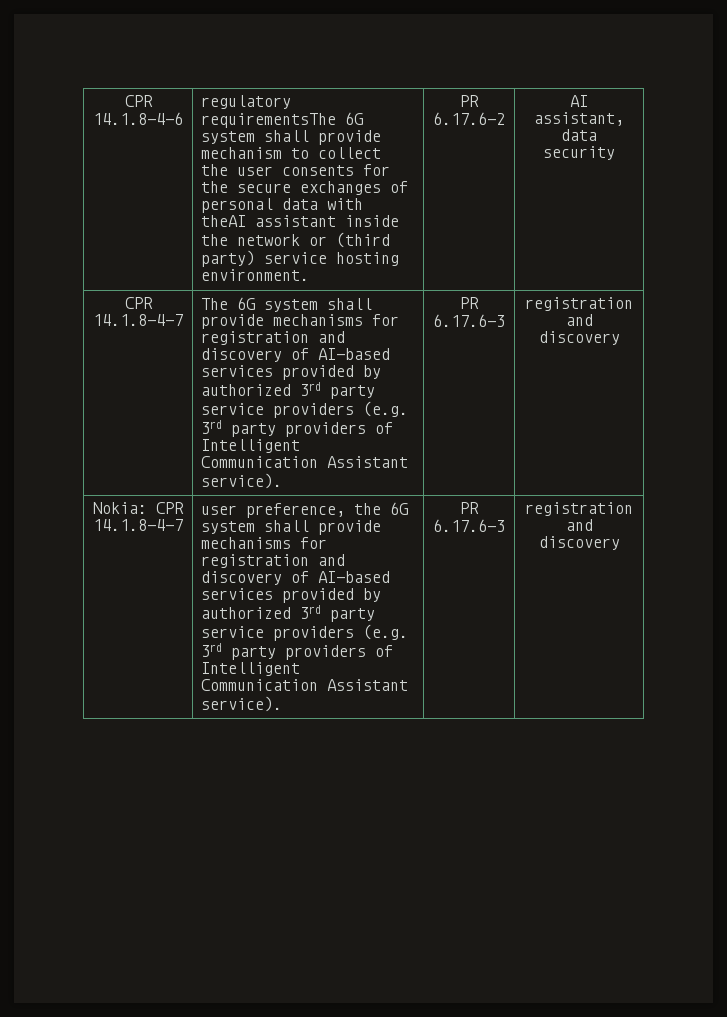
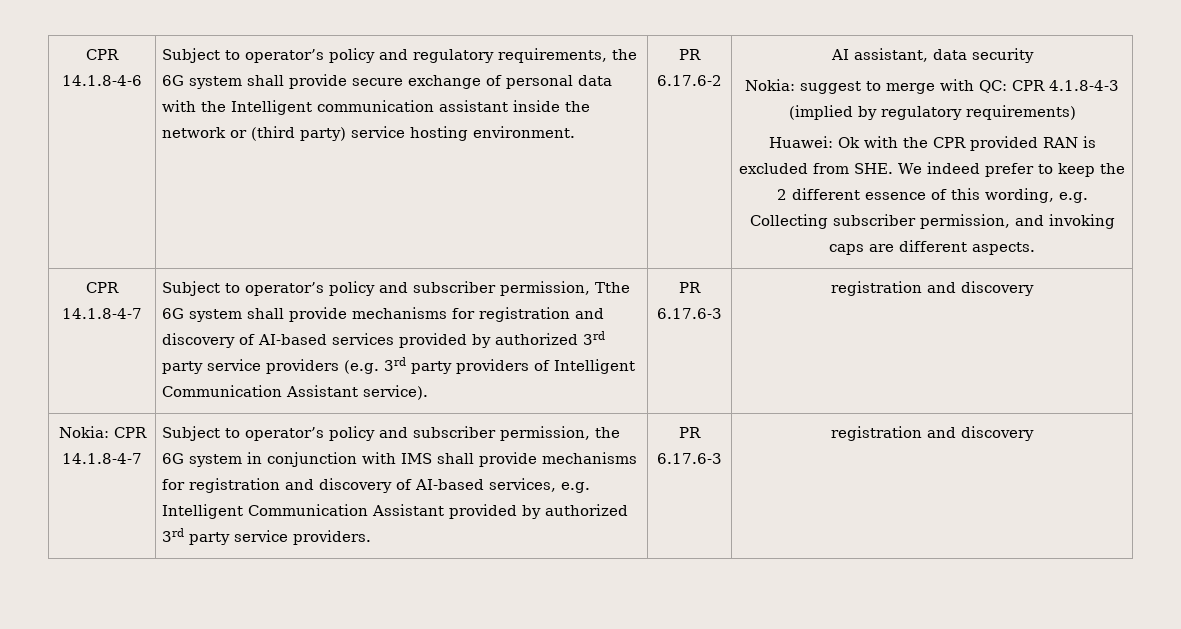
[201,95,292,109] [201,112,364,128] [201,130,382,145] [201,147,382,159] [201,164,391,176] [201,181,382,195] regulatory requirementsThe 6G system shall provide mechanism to collect the user consents for the secure exchanges -> [162,48,638,63] [162,74,482,89] Subject to operator’s policy and regulatory requirements, the 6G system shall provide secure exchange
[201,215,247,227] theAI -> [201,100,435,115] the Intelligent communication
[124,297,153,309] [93,314,183,326] [201,298,229,310] // CPR 14.1.8-4-7 | The -> [744,79,1119,94] [788,105,1076,120] [768,136,1096,151] [739,162,1125,177] [776,188,1088,203] [749,214,1115,229] [828,240,1035,255] [86,282,119,293] [62,308,142,319] [162,281,631,296] // Nokia: suggest to merge with QC: CPR 4.1.8-4-3 (implied by regulatory requirements) // Huawei: Ok with the CPR provided RAN is excluded from SHE. We indeed prefer to keep the 2 different essence of this wording, e.g. Collecting subscriber permission, and invoking caps are different aspects. // CPR 14.1.8-4-7 | Subject to operator’s policy and subscriber permission, Tthe
[201,502,409,518] [201,520,382,535] [201,537,328,549] [201,554,346,568] [201,571,391,585] [201,588,382,603] [201,605,376,622] [201,624,409,641] [201,643,394,660] [201,662,301,676] [201,679,409,691] [201,696,283,712] user preference, the 6G system shall provide mechanisms for registration and discovery of AI-based services provided by authorized 3rd party service providers (e.g. 3rd party providers of Intelligent Communication Assistant service). -> [162,426,621,441] [162,452,638,467] [162,478,591,493] [162,504,629,519] [162,528,372,545] Subject to operator’s policy and subscriber permission, the 6G system in conjunction with IMS shall provide mechanisms for registration and discovery of AI-based services, e.g. Intelligent Communication Assistant provided by authorized 3rd party service providers.

